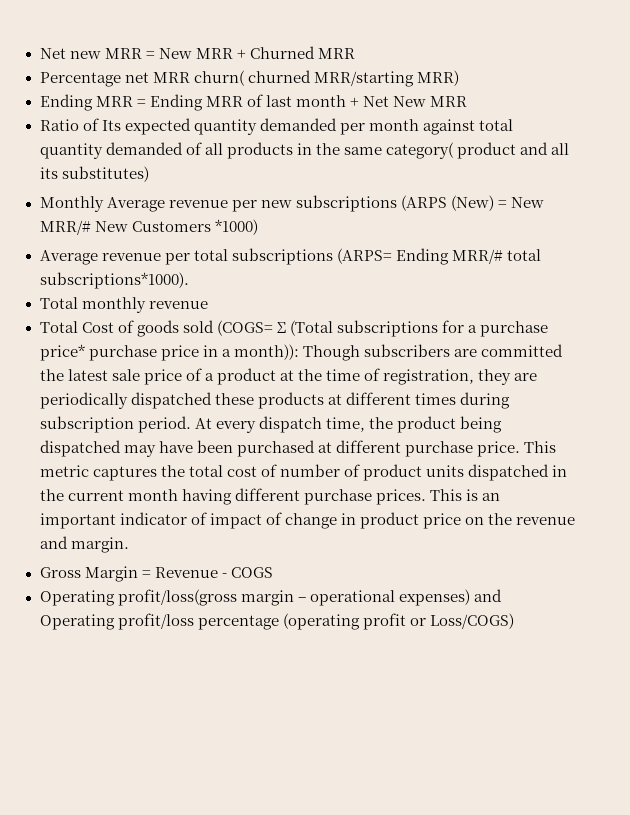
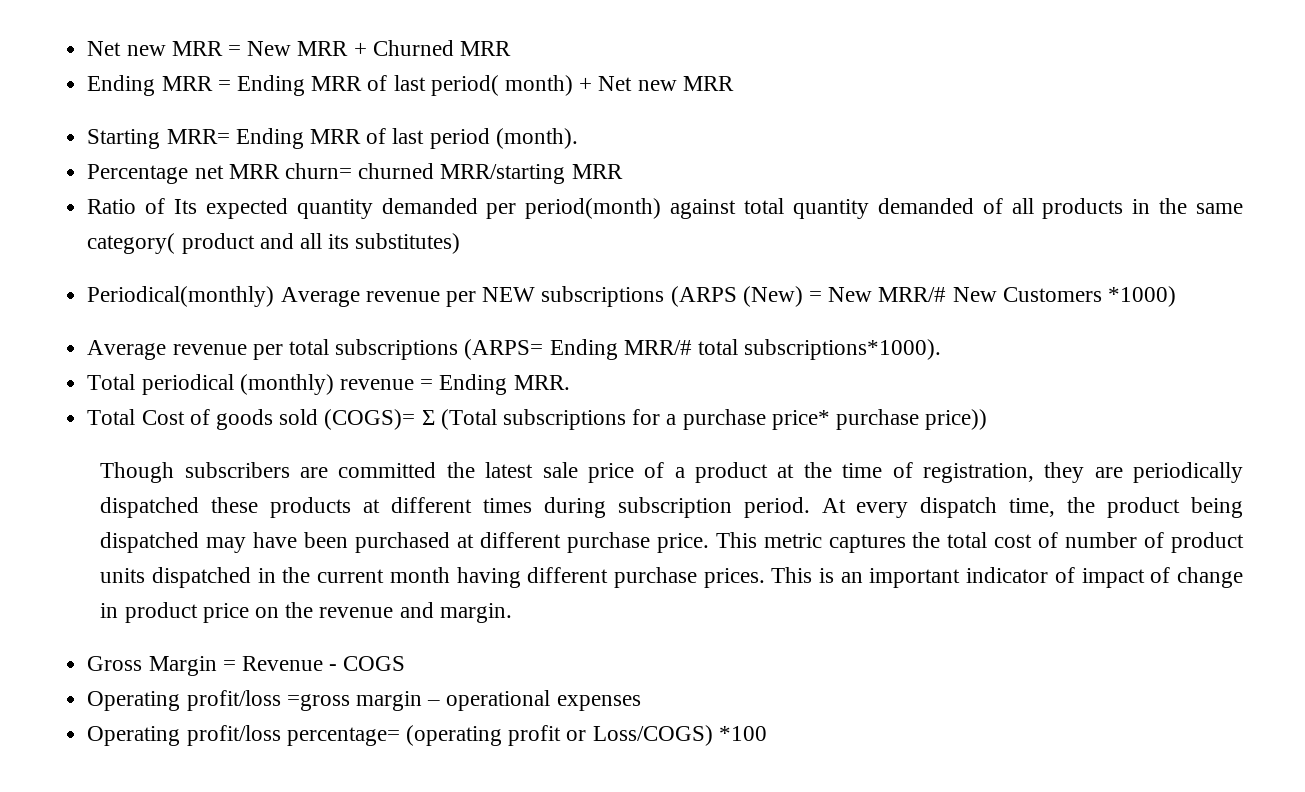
[39,70,459,87] // Percentage net MRR churn( churned MRR/starting MRR) -> (511, 48) none
[295,95,427,107] month + Net New -> [430,75,734,96] [87,128,578,149] [87,163,566,184] period( month) + Net new MRR // Starting MRR= Ending MRR of last period (month). // Percentage net MRR churn= churned MRR/starting
[368,119,419,131] month -> [525,198,662,219] period(month)
[39,196,292,212] Monthly Average revenue per new -> [87,286,536,307] Periodical(monthly) Average revenue per NEW
[81,297,208,313] monthly revenue -> [141,374,570,395] periodical (monthly) revenue = Ending MRR.
[216,320,273,336] (COGS= -> [324,409,416,430] (COGS)=
[160,344,299,361] price in a month)): -> [925,409,988,430] price)) //
[117,589,237,606] profit/loss(gross -> [186,690,350,711] profit/loss =gross
[398,589,502,606] [39,613,279,630] expenses) and Operating profit/loss percentage -> [556,695,641,711] [87,725,400,746] expenses // Operating profit/loss percentage=
(514, 621) none -> [718,726,767,741] *100

